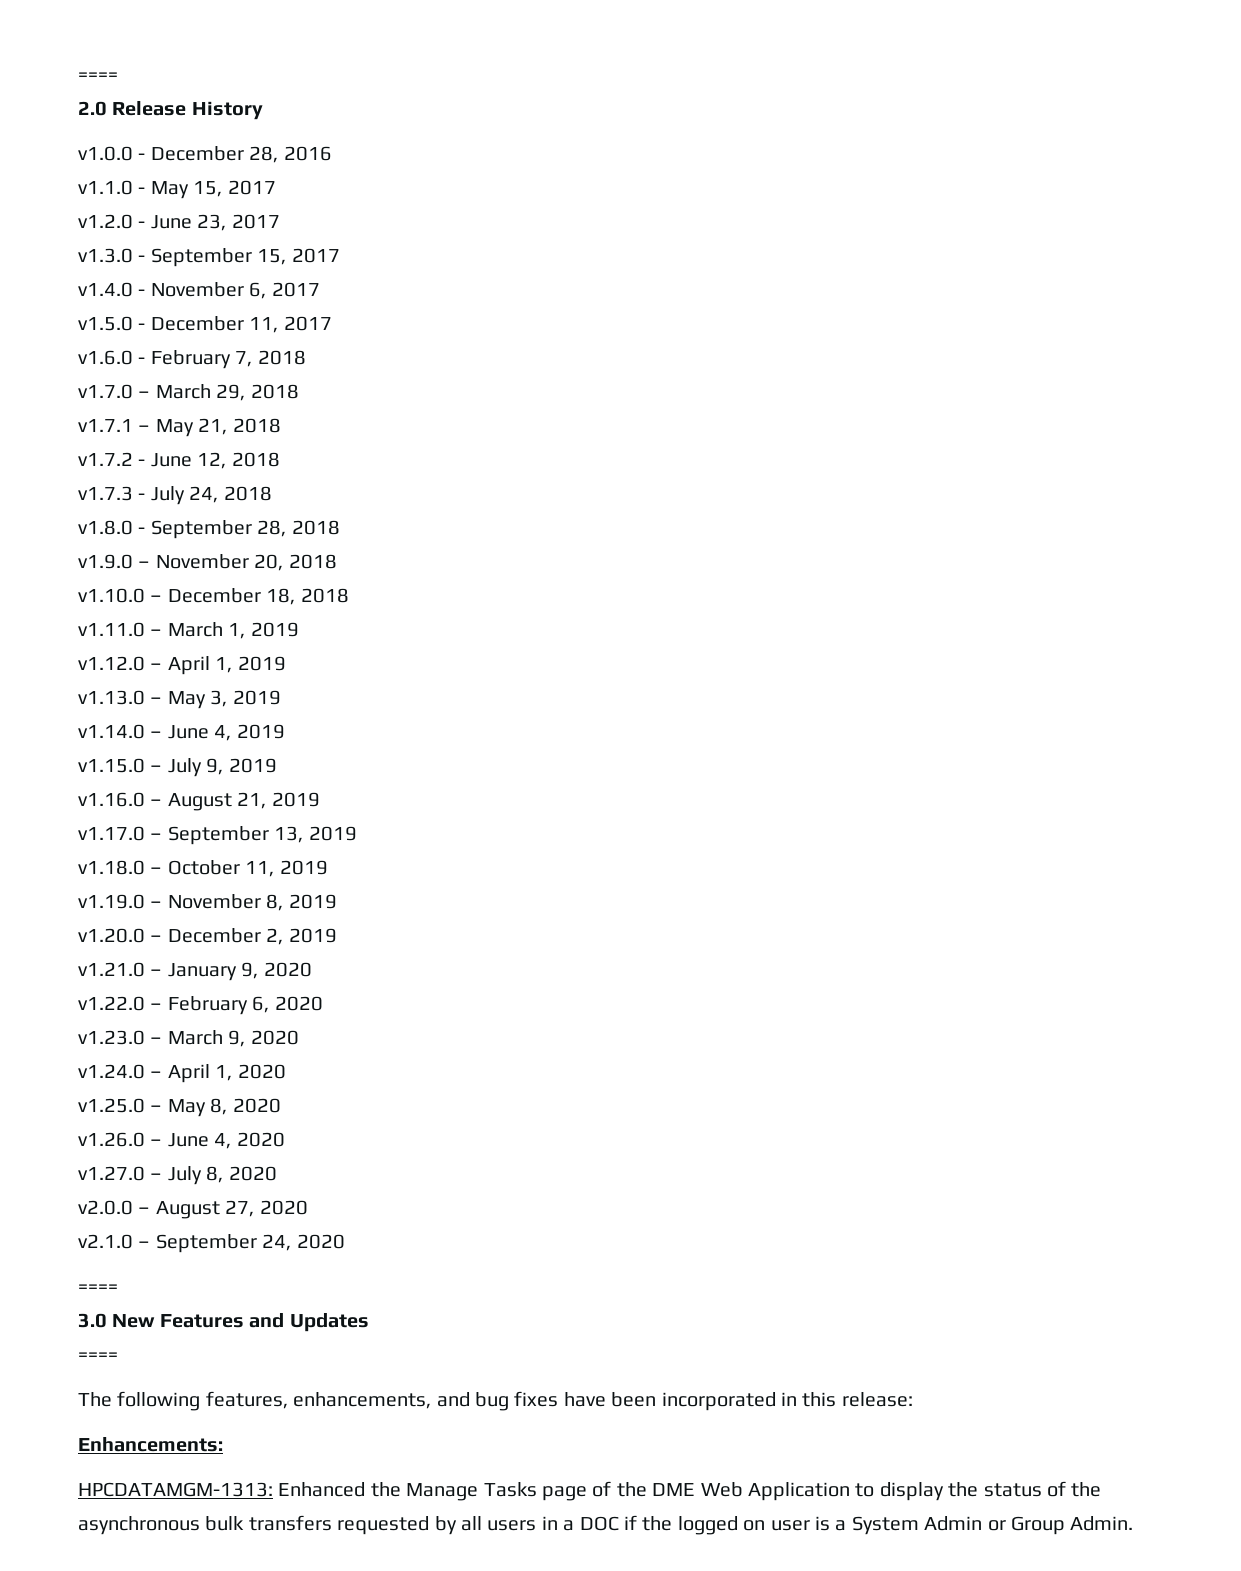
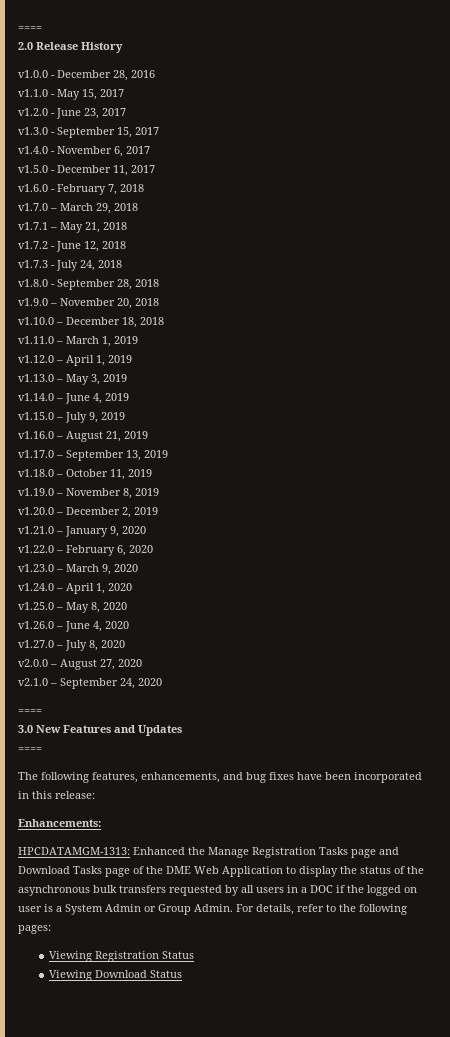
(479, 1492) none -> [252,847,399,858] [18,866,70,874] Registration Tasks page and Download
(1134, 1523) none -> [236,904,407,915] [18,925,51,934] [49,951,195,962] [49,970,183,981] For details, refer to the following pages: // Viewing Registration Status // Viewing Download Status

